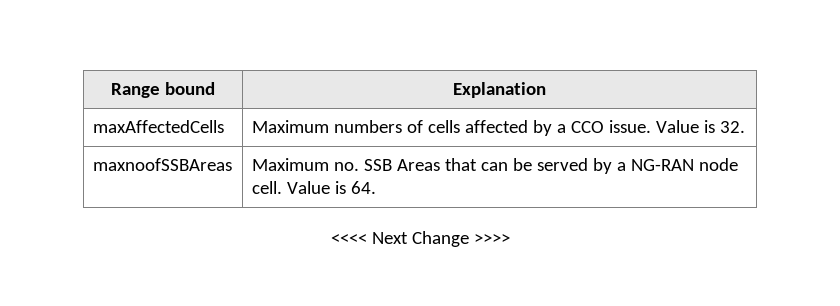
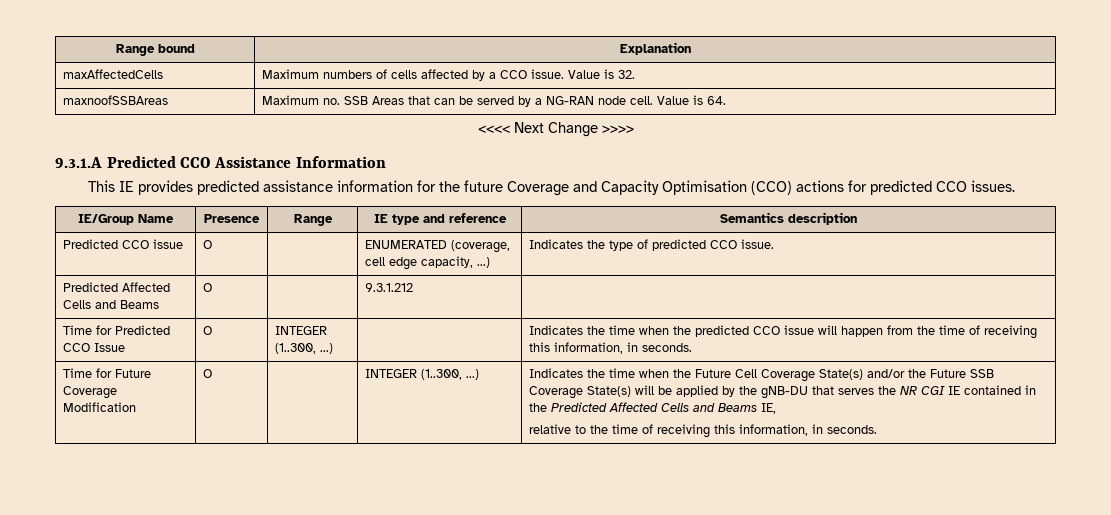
(510, 239) none -> [55,156,386,168] [88,180,1016,196] [78,214,174,225] [204,214,260,223] [293,214,333,226] [373,213,507,225] [720,212,857,225] [63,239,184,249] [203,240,213,249] [365,240,511,253] [365,256,491,270] [529,239,775,251] [63,282,171,292] [63,300,160,309] [203,283,213,292] [365,283,414,292] [63,325,171,335] [63,343,126,352] [203,326,213,335] [275,326,328,335] [275,343,334,354] [529,325,1038,339] [529,342,693,354] [63,368,152,378] [63,386,118,399] [63,402,137,412] [203,369,213,378] [365,369,480,380] [529,368,995,382] [529,385,1037,399] [529,402,777,414] [529,424,878,438] // 9.3.1.A Predicted CCO Assistance Information // This IE provides predicted assistance information for the future Coverage and Capacity Optimisation (CCO) actions for predicted CCO issues. // IE/Group Name | Presence | Range | IE type and reference | Semantics description // Predicted CCO issue | O | | ENUMERATED (coverage, cell edge capacity, ...) | Indicates the type of predicted CCO issue. // Predicted Affected Cells and Beams | O | | 9.3.1.212 | // Time for Predicted CCO Issue | O | INTEGER (1..300, ...) | | Indicates the time when the predicted CCO issue will happen from the time of receiving this information, in seconds. // Time for Future Coverage Modification | O | | INTEGER (1..300, ...) | Indicates the time when the Future Cell Coverage State(s) and/or the Future SSB Coverage State(s) will be applied by the gNB-DU that serves the NR CGI IE contained in the Predicted Affected Cells and Beams IE, // relative to the time of receiving this information, in seconds.

